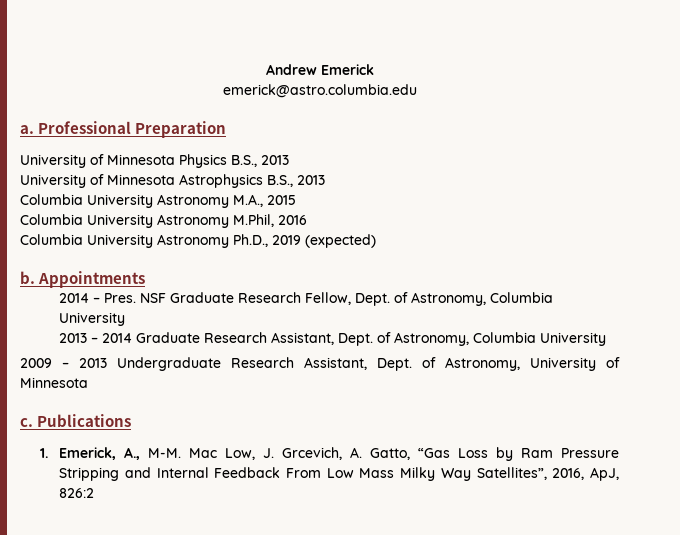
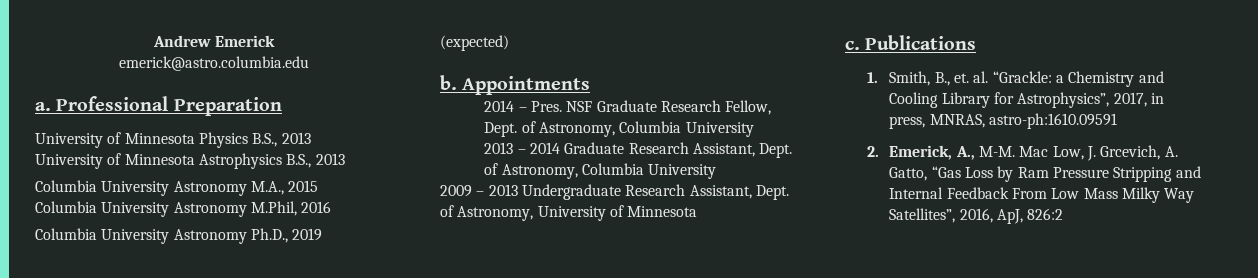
(48, 453) none -> [889,71,1164,87] [889,92,1165,108] [889,113,1118,129] [867,146,880,157] Smith, B., et. al. “Grackle: a Chemistry and Cooling Library for Astrophysics”, 2017, in press, MNRAS, astro-ph:1610.09591 // 2.

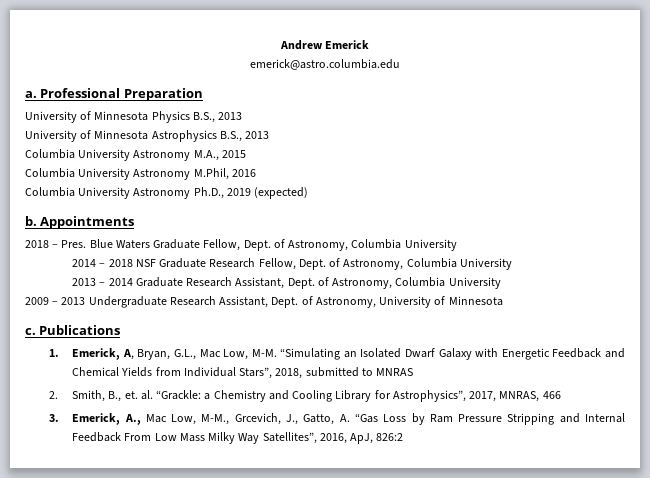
(591, 85) none -> [25,239,457,251] // 2018 – Pres. Blue Waters Graduate Fellow, Dept. of Astronomy, Columbia University
[531,101,563,112] Pres. -> [108,259,133,267] 2018
(879, 77) none -> [72,348,625,360] [72,367,414,379] [48,391,58,399] Emerick, A, Bryan, G.L., Mac Low, M-M. “Simulating an Isolated Dwarf Galaxy with Energetic Feedback and Chemical Yields from Individual Stars”, 2018, submitted to MNRAS // 2.
[1151,93,1165,104] [889,113,1118,129] [867,146,880,157] in press, MNRAS, astro-ph:1610.09591 // 2. -> [499,391,561,402] [48,414,59,422] MNRAS, 466 // 3.
[979,145,1178,161] [889,167,928,181] M-M. Mac Low, J. Grcevich, A. Gatto, -> [145,413,350,425] Mac Low, M-M., Grcevich, J., Gatto, A.

